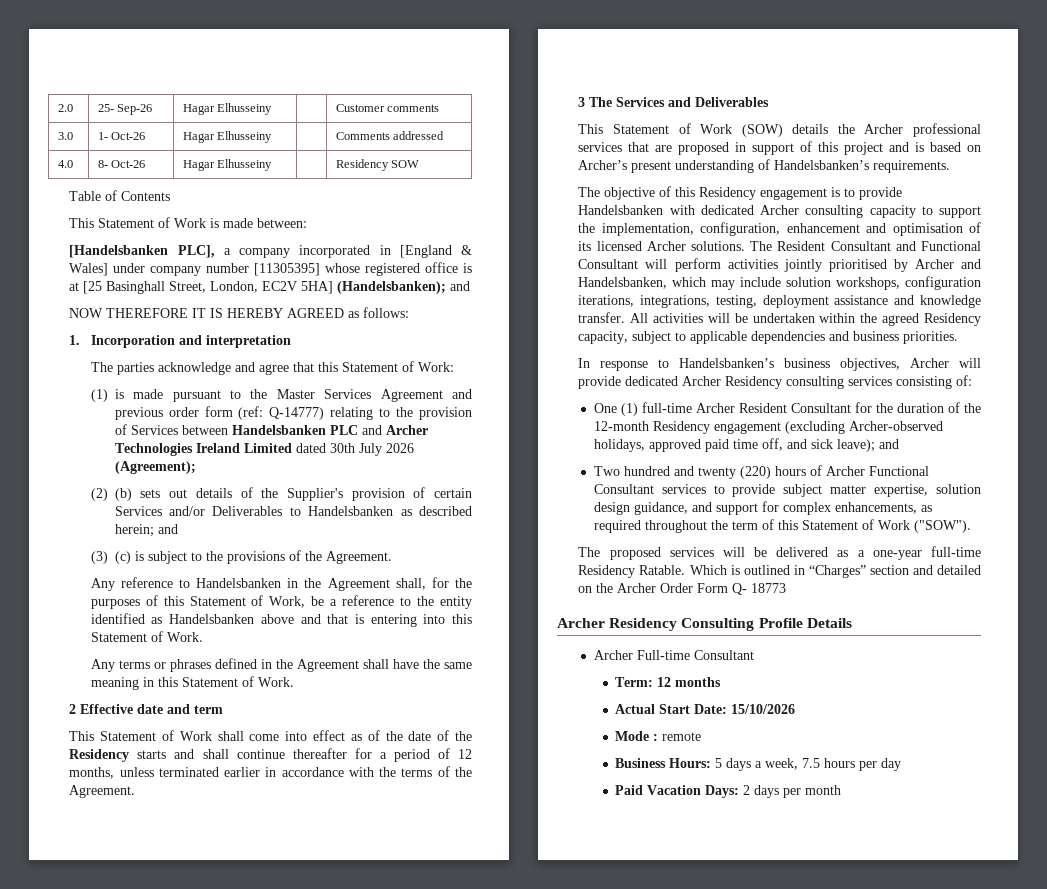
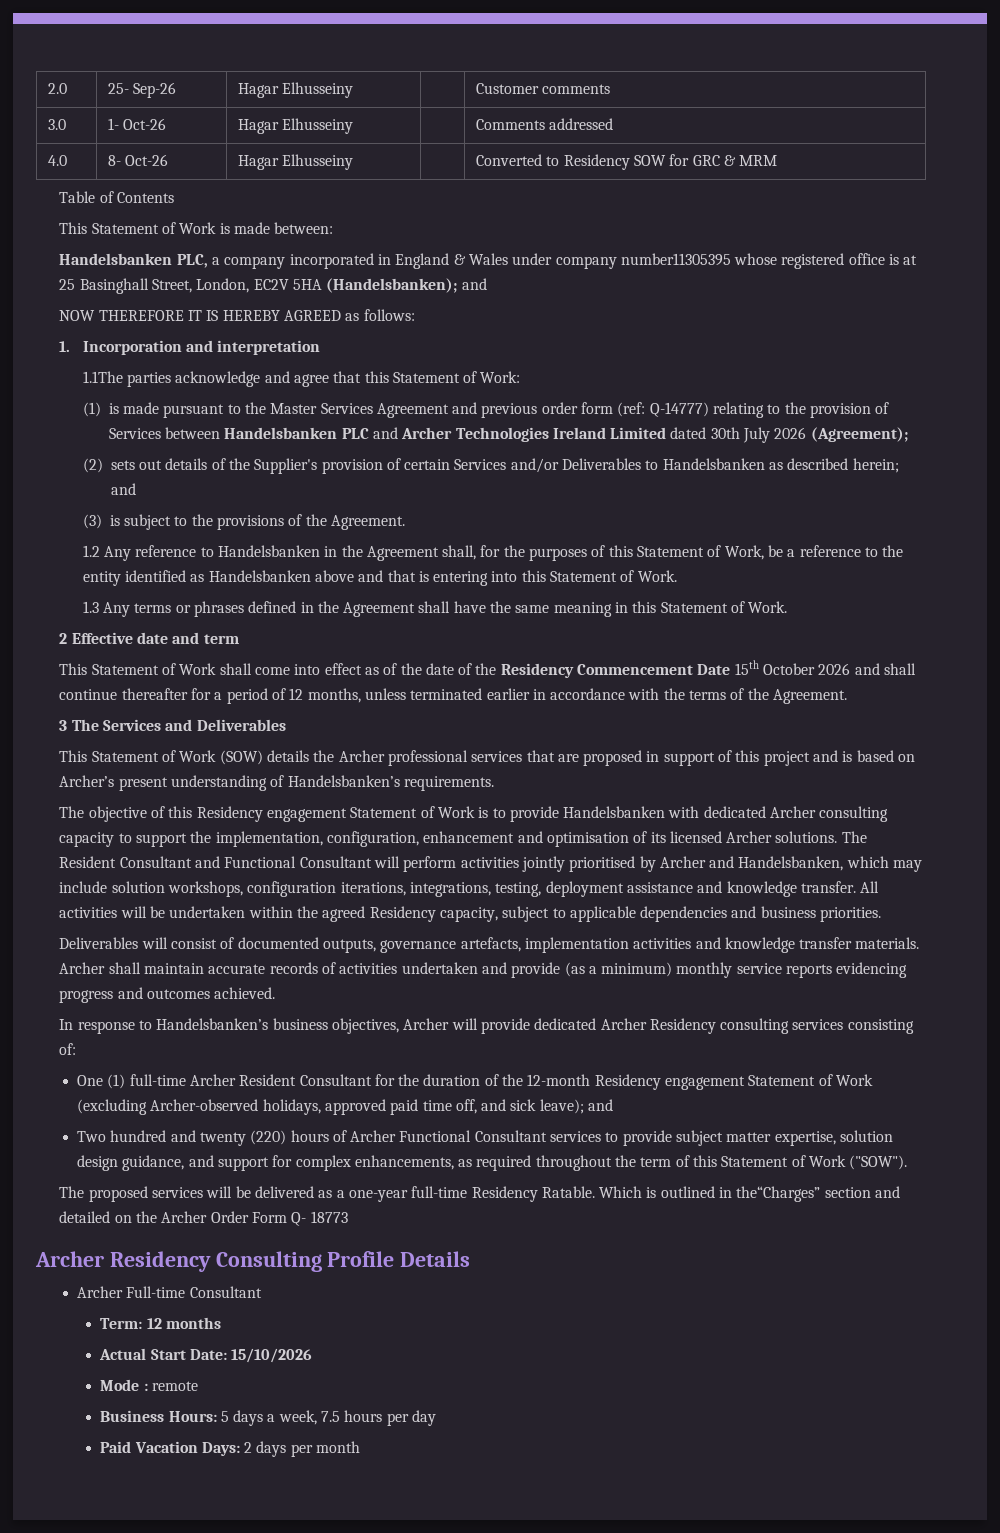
(273, 165) none -> [475,154,560,166] Converted to
(420, 164) none -> [669,154,778,166] for GRC & MRM
[69,245,215,258] [Handelsbanken PLC], -> [59,253,208,268] Handelsbanken PLC,
[399,245,472,258] [69,263,321,276] [England & Wales] under company number [11305395] -> [395,253,731,269] England & Wales under company number11305395
[83,281,103,294] [25 -> [59,279,76,290] 25
[301,281,334,294] 5HA] -> [292,279,322,290] 5HA
[90,362,113,372] The -> [82,371,123,383] 1.1The
[114,488,132,501] (b) -> (103, 465) none
[114,551,131,564] (c) -> (102, 521) none
(392, 557) none -> [82,545,100,557] 1.2
(203, 637) none -> [82,601,99,613] 1.3
[137,750,167,759] starts -> [577,660,851,675] Commencement Date 15th October 2026
(828, 194) none -> [350,806,475,818] Statement of Work
(959, 337) none -> [59,937,920,953] [59,962,908,978] [59,987,276,1003] // Deliverables will consist of documented outputs, governance artefacts, implementation activities and knowledge transfer materials. Archer shall maintain accurate records of activities undertaken and provide (as a minimum) monthly service reports evidencing progress and outcomes achieved.
(781, 428) none -> [748,1074,874,1086] Statement of Work
[808,565,866,578] “Charges” -> [736,1186,821,1202] the“Charges”

